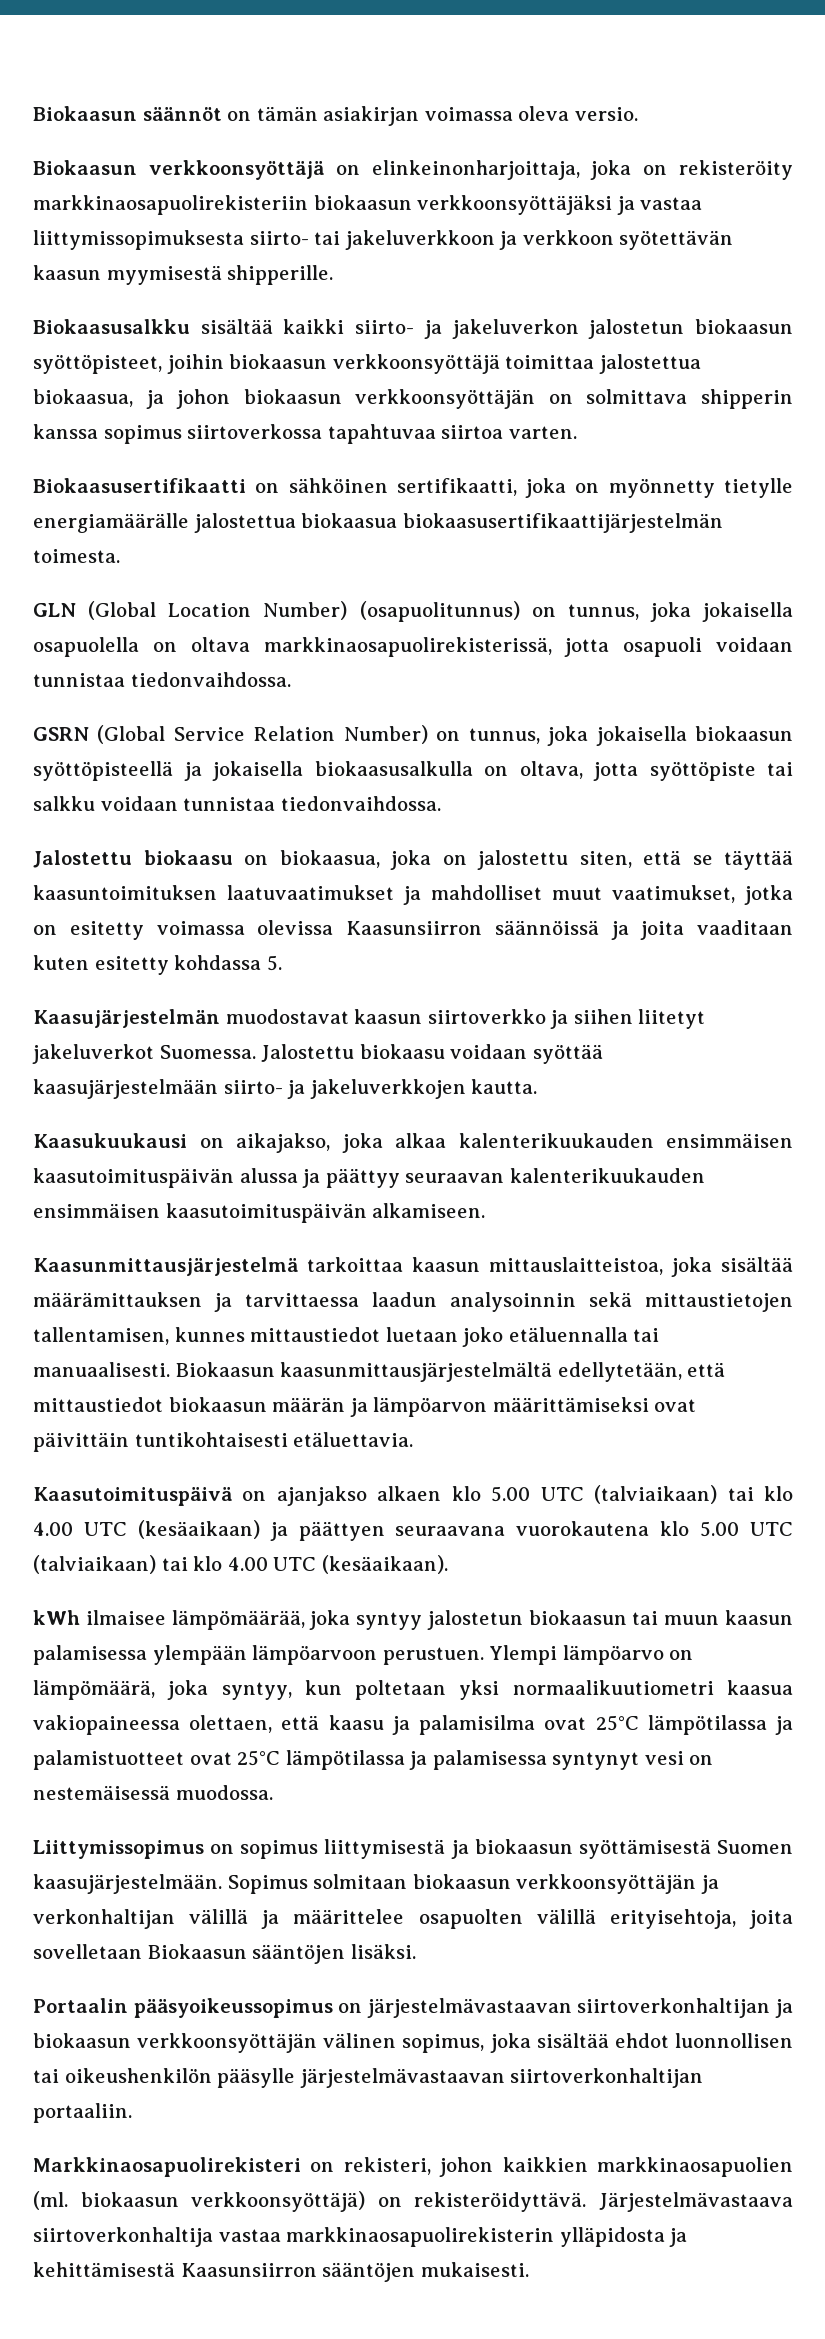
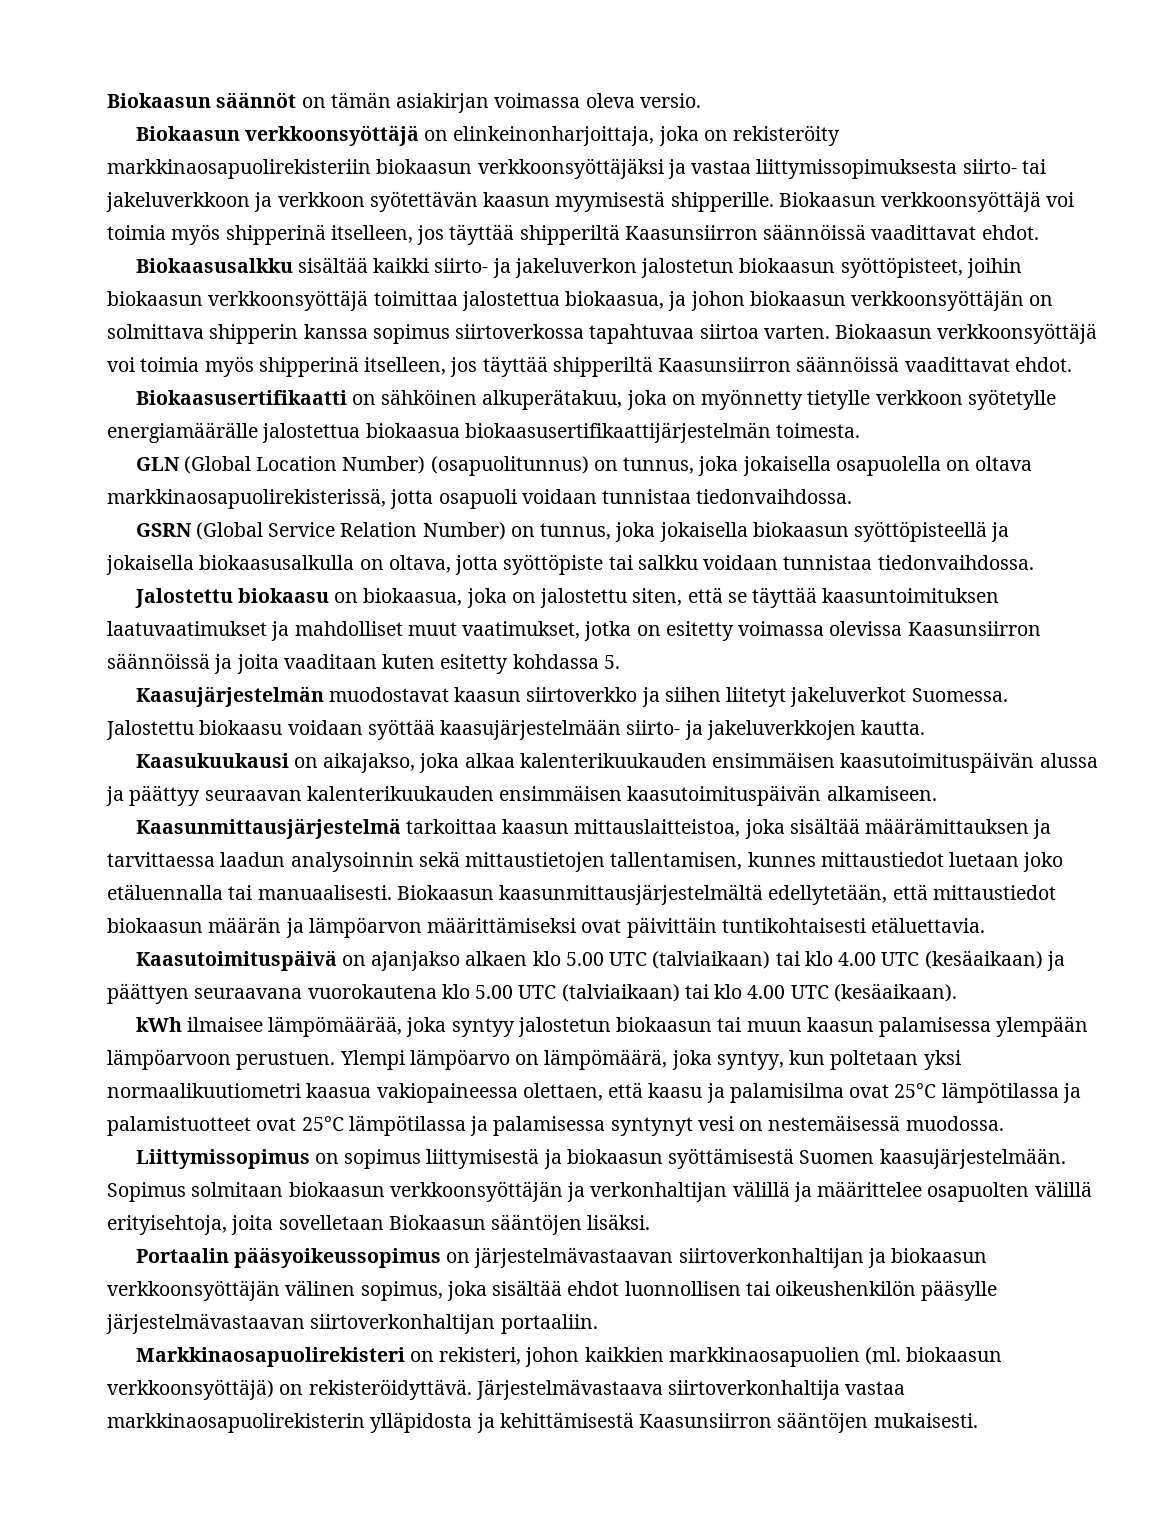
(334, 275) none -> [778,191,1075,212] [107,224,1039,245] Biokaasun verkkoonsyöttäjä voi toimia myös shipperinä itselleen, jos täyttää shipperiltä Kaasunsiirron säännöissä vaadittavat ehdot.
(577, 432) none -> [835,323,1098,344] [107,356,1072,377] Biokaasun verkkoonsyöttäjä voi toimia myös shipperinä itselleen, jos täyttää shipperiltä Kaasunsiirron säännöissä vaadittavat ehdot.
[396,478,517,496] sertifikaatti, -> [482,389,623,410] alkuperätakuu,
(794, 488) none -> [875,389,1056,410] verkkoon syötetylle

